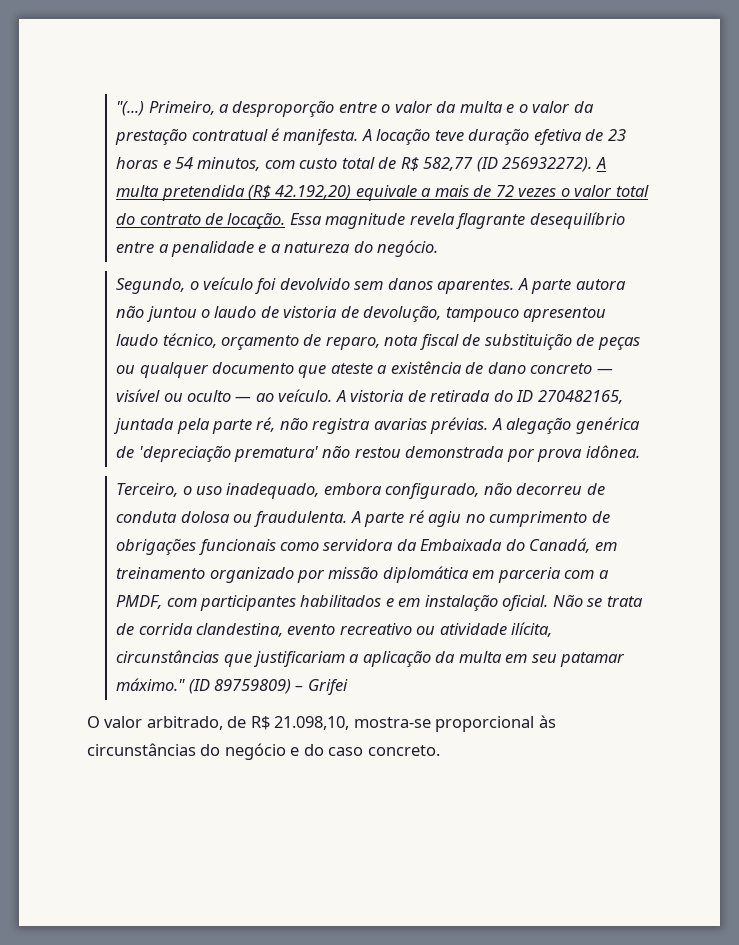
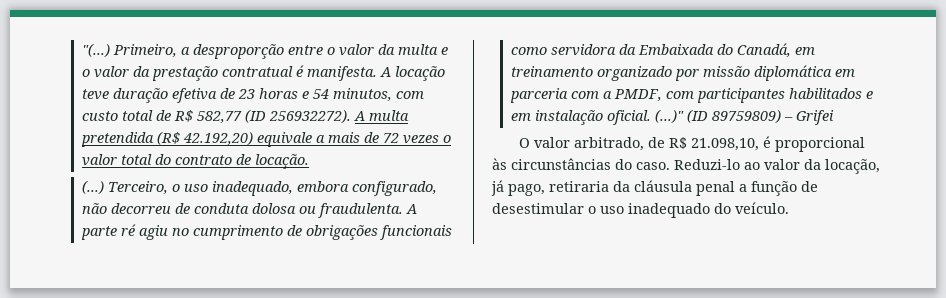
[289,212,625,229] [116,240,439,257] [116,277,626,294] [116,305,607,322] [116,333,640,350] [116,361,613,378] [116,389,623,404] [113,417,640,434] [116,445,640,462] Essa magnitude revela flagrante desequilíbrio entre a penalidade e a natureza do negócio. // Segundo, o veículo foi devolvido sem danos aparentes. A parte autora não juntou o laudo de vistoria de devolução, tampouco apresentou laudo técnico, orçamento de reparo, nota fiscal de substituição de peças ou qualquer documento que ateste a existência de dano concreto — visível ou oculto — ao veículo. A vistoria de retirada do ID 270482165, juntada pela parte ré, não registra avarias prévias. A alegação genérica de 'depreciação prematura' não restou demonstrada por prova idônea. // -> [81,180,104,194] // (...)
[552,594,643,607] [116,622,553,637] [116,650,626,667] [116,678,186,691] Não se trata de corrida clandestina, evento recreativo ou atividade ilícita, circunstâncias que justificariam a aplicação da multa em seu patamar máximo." -> [654,109,684,123] (...)"
[353,717,431,728] mostra-se -> [763,136,772,148] é
[224,743,440,760] negócio e do caso concreto. -> [636,159,880,174] [491,180,818,196] [492,202,789,218] caso. Reduzi-lo ao valor da locação, já pago, retiraria da cláusula penal a função de desestimular o uso inadequado do veículo.

